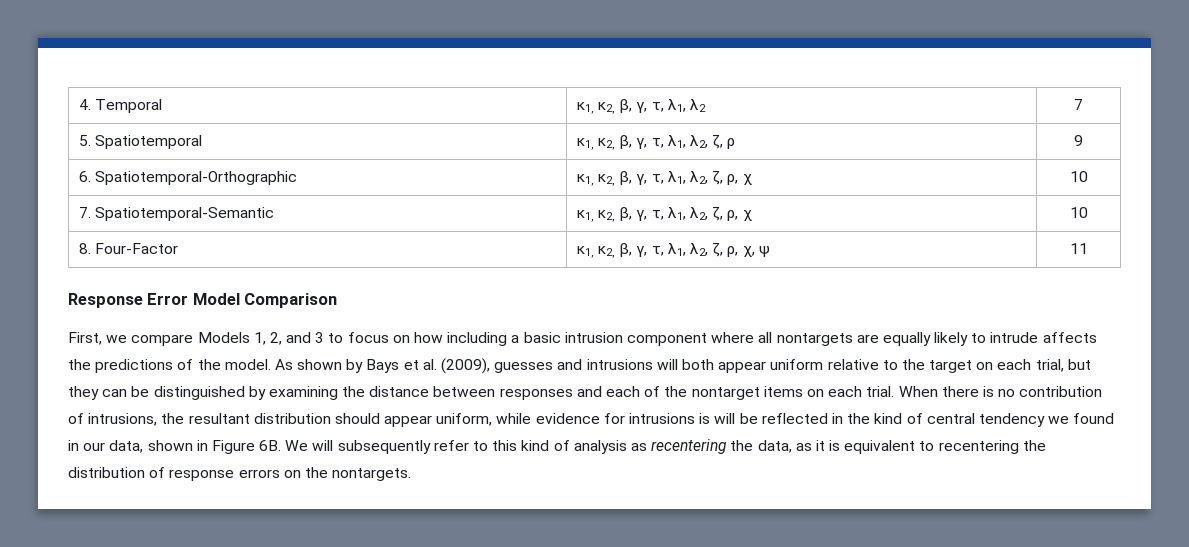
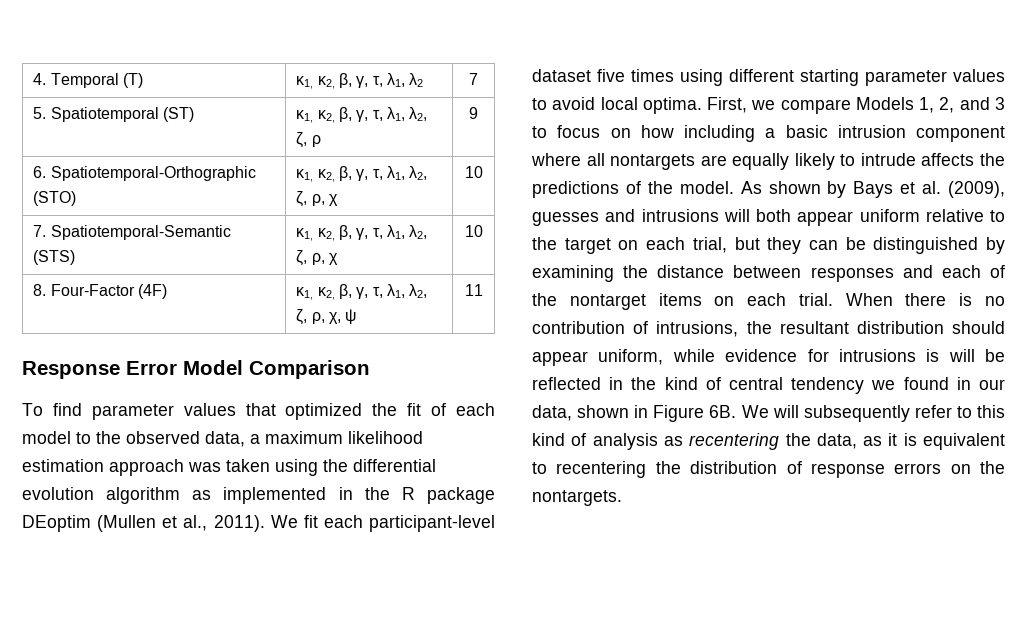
(163, 106) none -> [122,73,143,88] (T)
(203, 142) none -> [162,107,194,122] (ST)
(298, 178) none -> [33,191,77,206] (STO)
(275, 214) none -> [33,250,76,265] (STS)
(179, 248) none -> [137,284,167,299] (4F)
(338, 300) none -> [22,403,496,420] [22,431,423,447] [22,459,436,476] [22,487,496,504] [22,515,495,532] [532,69,1005,86] [532,97,702,114] To find parameter values that optimized the fit of each model to the observed data, a maximum likelihood estimation approach was taken using the differential evolution algorithm as implemented in the R package DEoptim (Mullen et al., 2011). We fit each participant-level dataset five times using different starting parameter values to avoid local optima.

